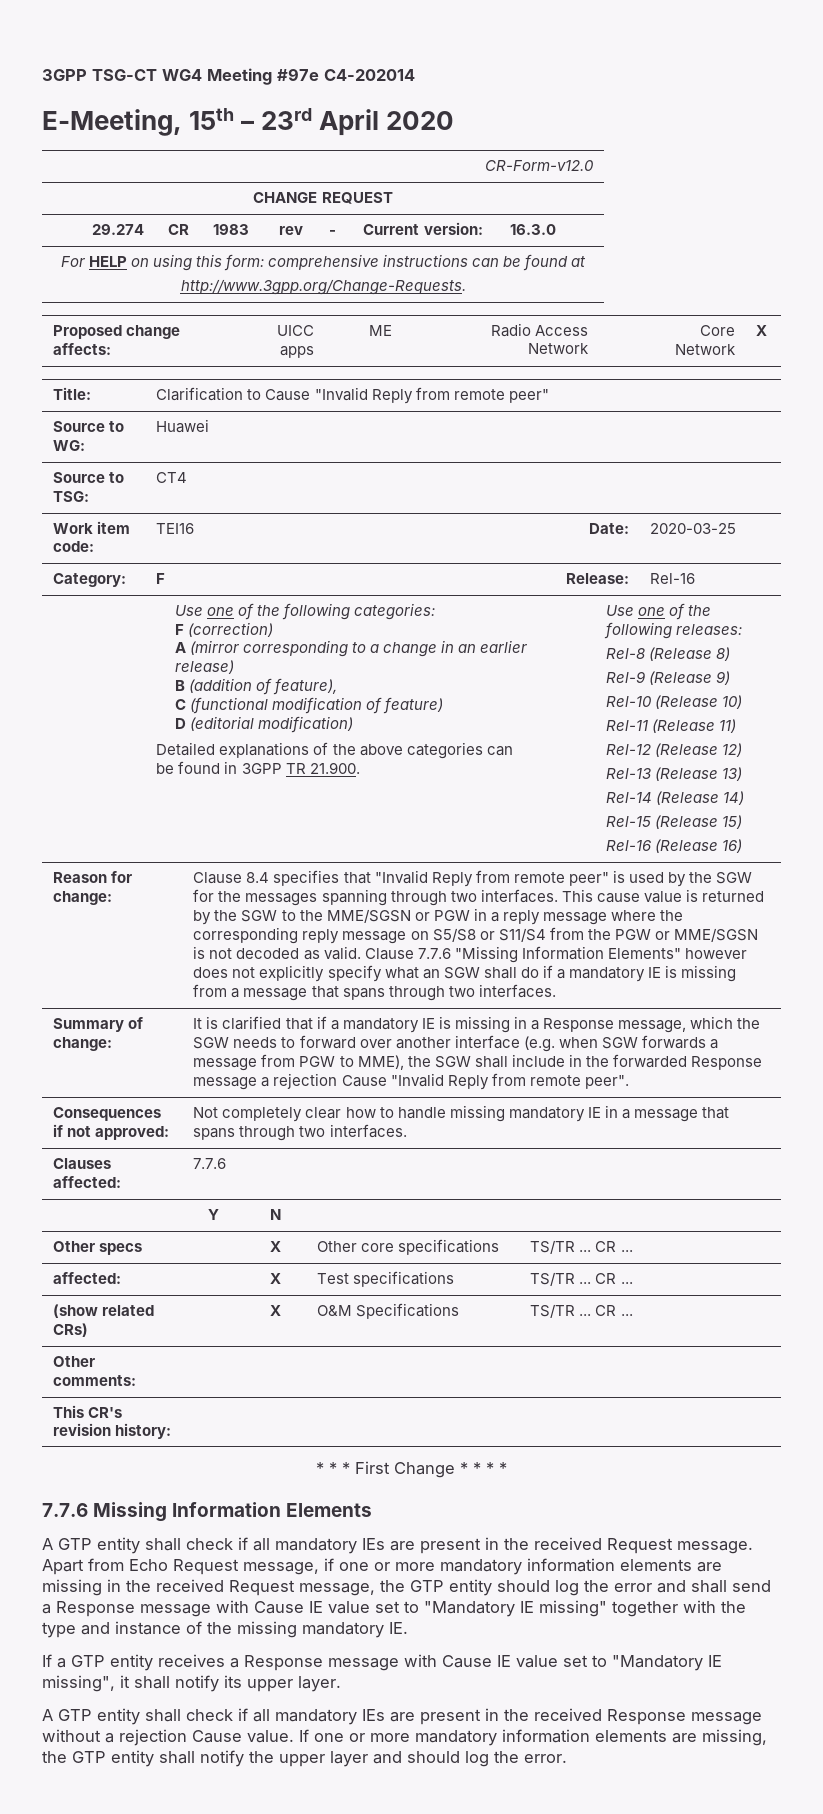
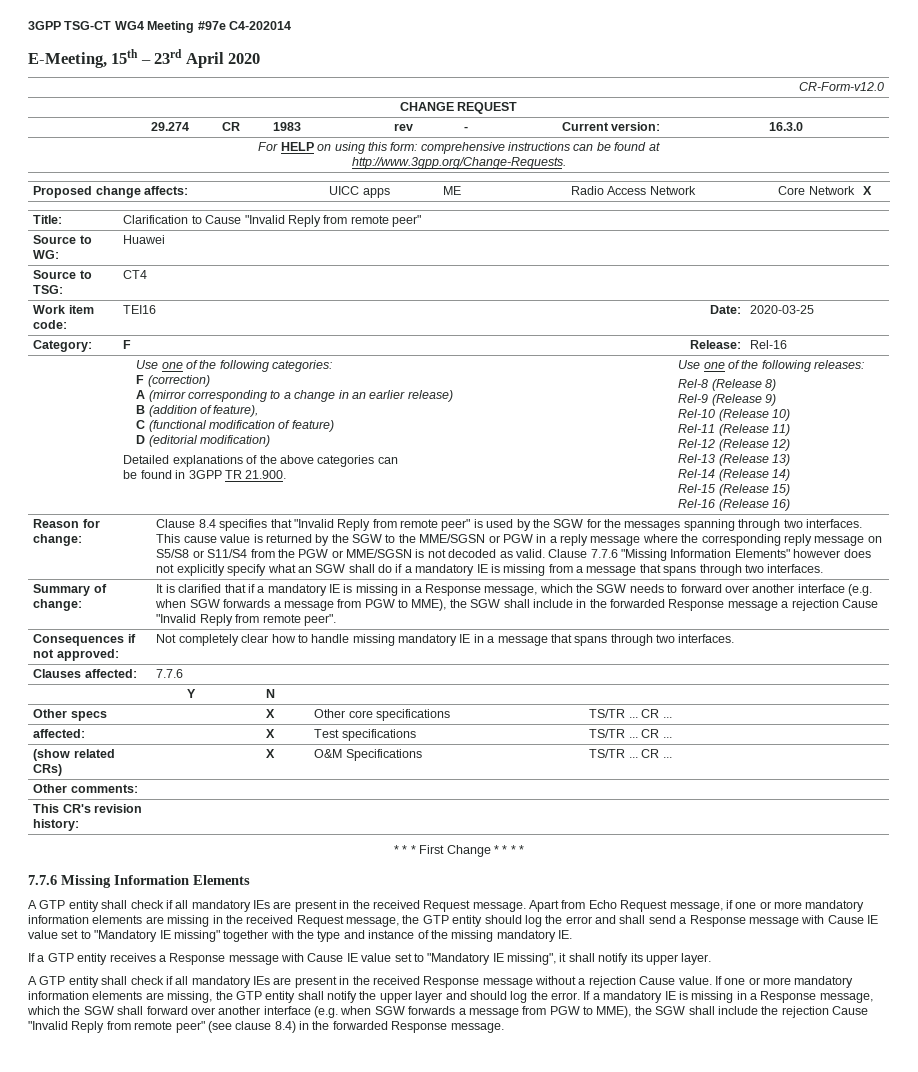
(567, 1758) none -> [583,991,873,1003] [27,1006,868,1018] [28,1021,504,1033] If a mandatory IE is missing in a Response message, which the SGW shall forward over another interface (e.g. when SGW forwards a message from PGW to MME), the SGW shall include the rejection Cause "Invalid Reply from remote peer" (see clause 8.4) in the forwarded Response message.

